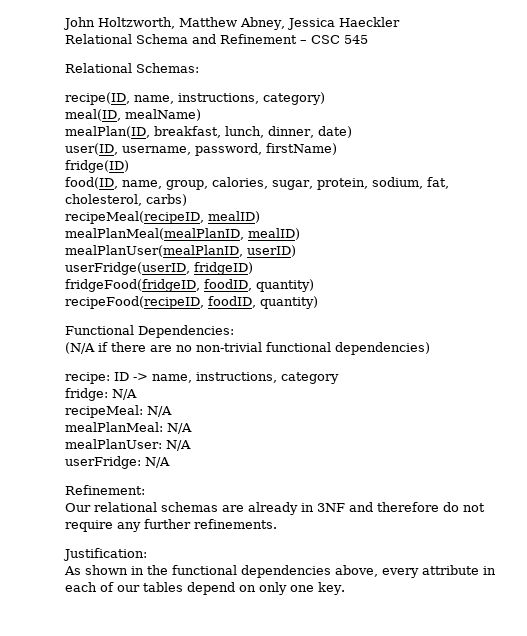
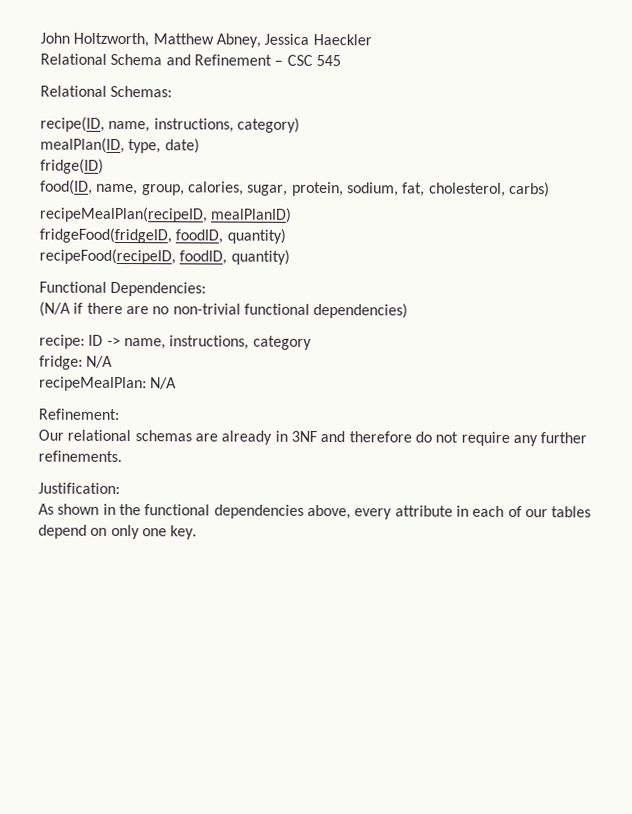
[65,109,201,121] // meal(ID, mealName) -> (300, 125) none
[154,126,352,138] [65,143,337,156] breakfast, lunch, dinner, date) // user(ID, username, password, firstName) -> [128,138,200,154] type, date)
[65,211,260,224] [65,228,300,240] [65,245,296,257] [65,262,253,275] recipeMeal(recipeID, mealID) // mealPlanMeal(mealPlanID, mealID) // mealPlanUser(mealPlanID, userID) // userFridge(userID, fridgeID) -> [39,206,293,223] recipeMealPlan(recipeID, mealPlanID)
[65,405,172,418] [65,422,192,434] [65,439,191,451] [65,456,141,469] recipeMeal: N/A // mealPlanMeal: N/A // mealPlanUser: N/A // userFridge: -> [39,376,147,392] recipeMealPlan:

